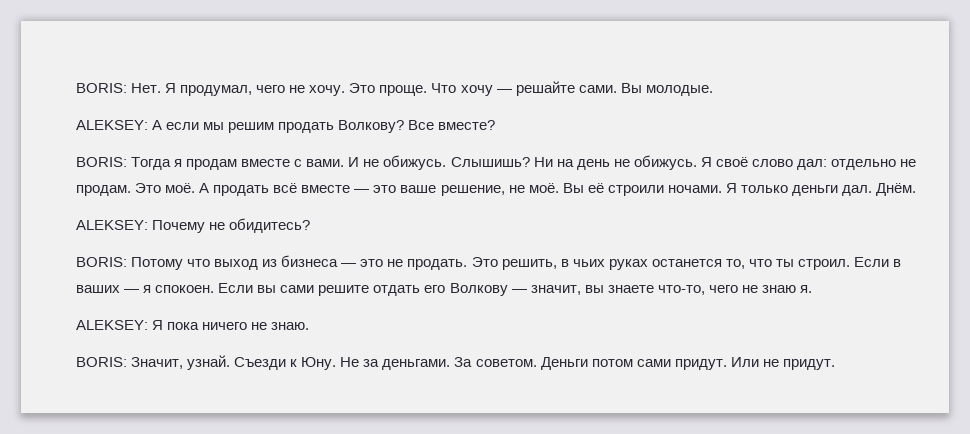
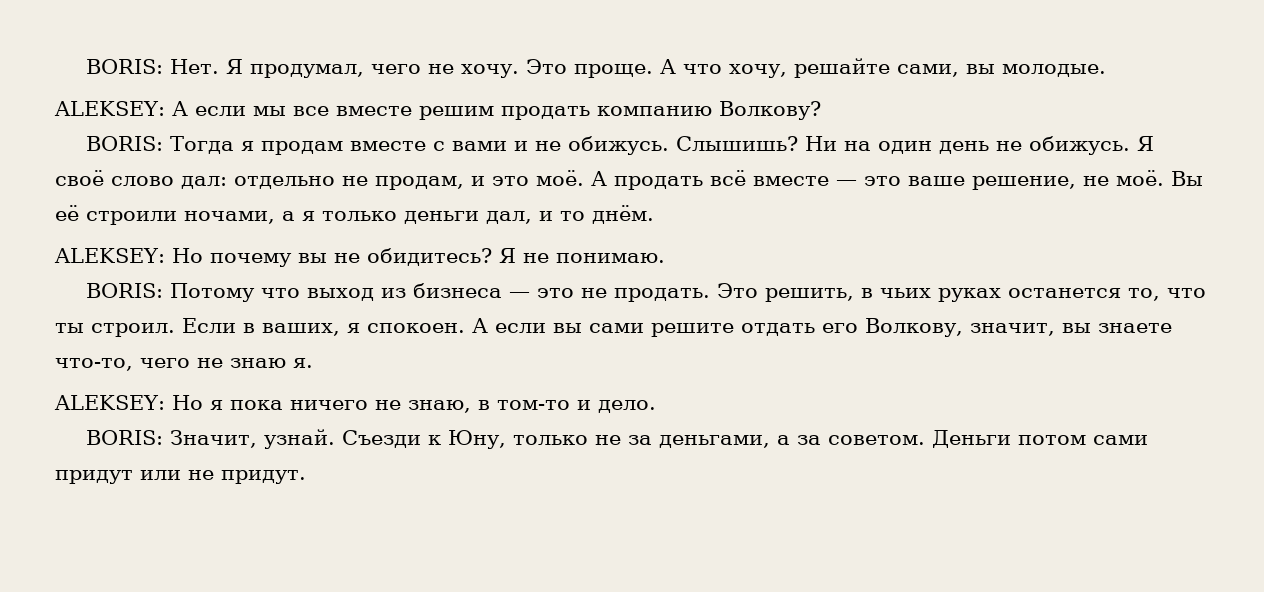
[431,81,642,96] Что хочу — решайте сами. Вы -> [660,58,996,78] А что хочу, решайте сами, вы
(225, 126) none -> [292,106,412,116] все вместе
(335, 127) none -> [596,106,712,116] компанию
[408,120,496,130] Все вместе? -> (821, 110) none
[306,157,360,167] вами. И -> [452,141,529,151] вами и
(574, 163) none -> [878,141,933,154] один
[76,183,162,196] продам. Это -> [375,176,529,190] продам, и это
[667,183,917,196] [76,220,206,233] ночами. Я только деньги дал. Днём. // ALEKSEY: Почему -> [184,205,654,224] [54,248,327,267] ночами, а я только деньги дал, и то днём. // ALEKSEY: Но почему вы
(311, 225) none -> [498,248,665,263] Я не понимаю.
[76,283,254,293] ваших — я спокоен. Если -> [262,318,546,336] ваших, я спокоен. А если
[449,283,527,296] Волкову — -> [865,318,963,337] Волкову,
[152,320,164,330] Я -> [171,395,223,410] Но я
[271,322,310,330] знаю. -> [407,400,656,413] знаю, в том-то и дело.
[301,357,473,370] Юну. Не за деньгами. За -> [448,430,822,449] Юну, только не за деньгами, а за
[674,357,759,370] придут. Или -> [55,470,181,484] придут или

